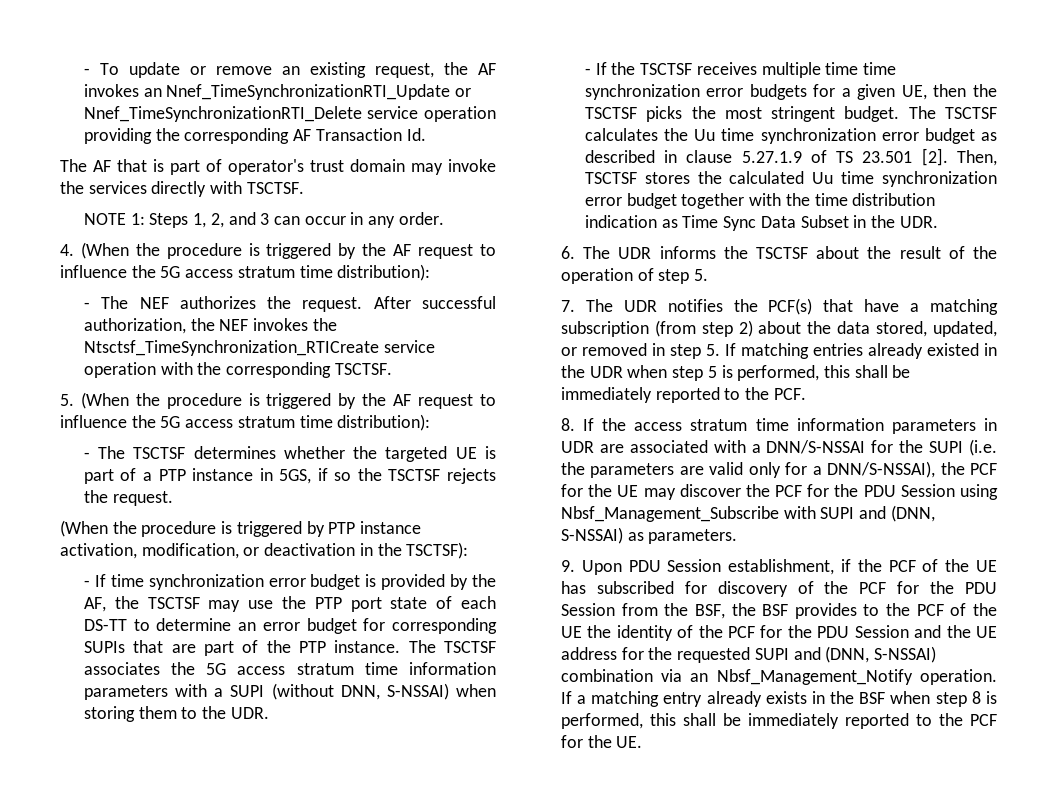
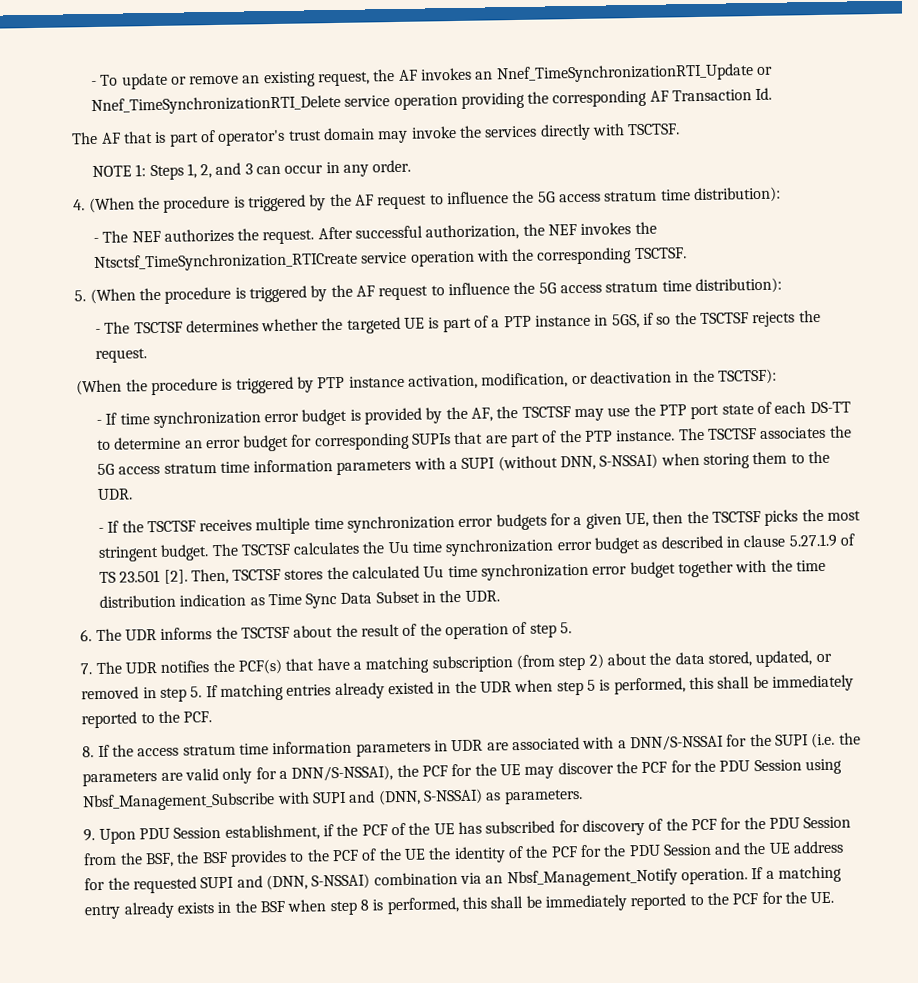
[862,62,896,75] time -> (344, 523) none

